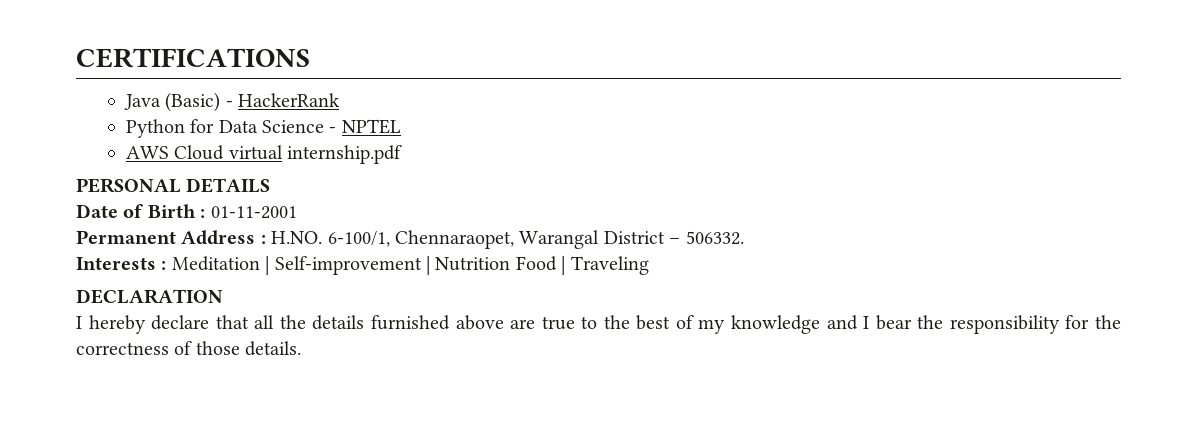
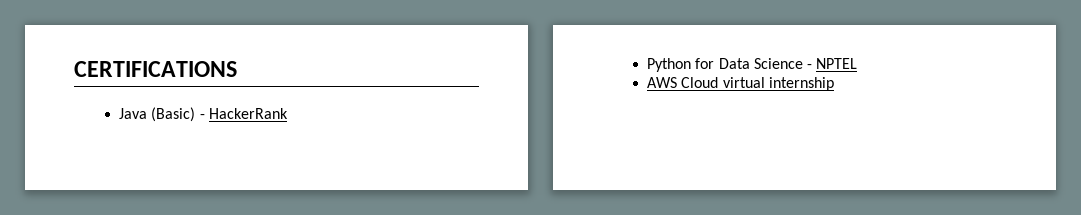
[286,145,402,164] [76,178,271,193] [76,204,297,219] [76,230,744,249] [76,256,649,275] [76,289,223,304] [76,315,1122,334] [76,341,302,356] internship.pdf // PERSONAL DETAILS // Date of Birth : 01-11-2001 // Permanent Address : H.NO. 6-100/1, Chennaraopet, Warangal District – 506332. // Interests : Meditation | Self-improvement | Nutrition Food | Traveling // DECLARATION // I hereby declare that all the details furnished above are true to the best of my knowledge and I bear the responsibility for the correctness of those details. -> [768,77,834,91] internship

